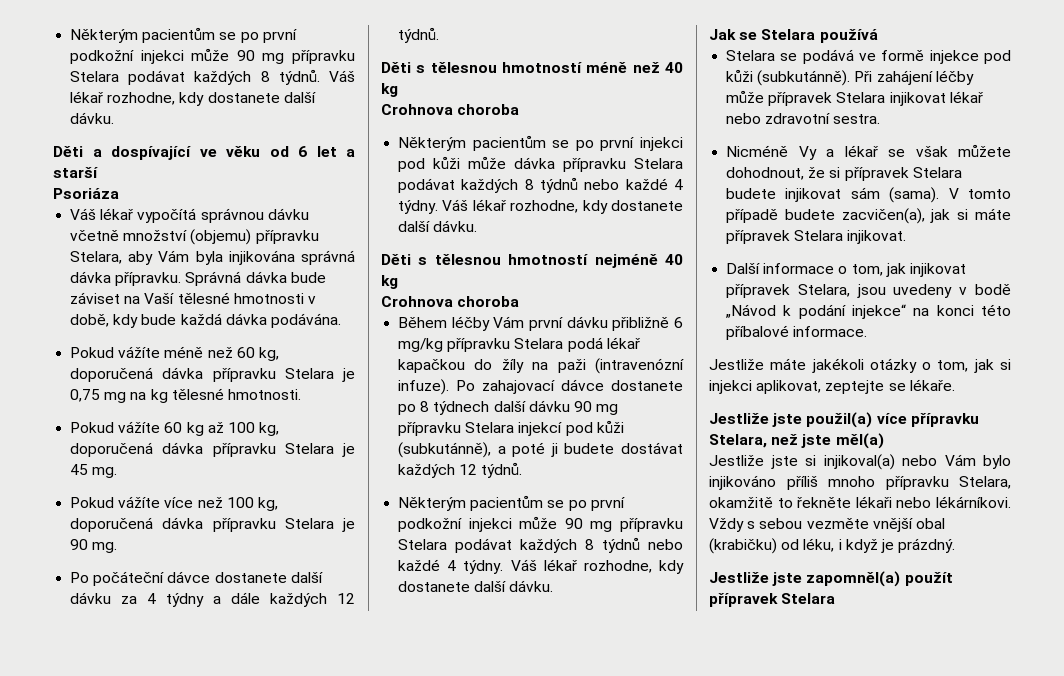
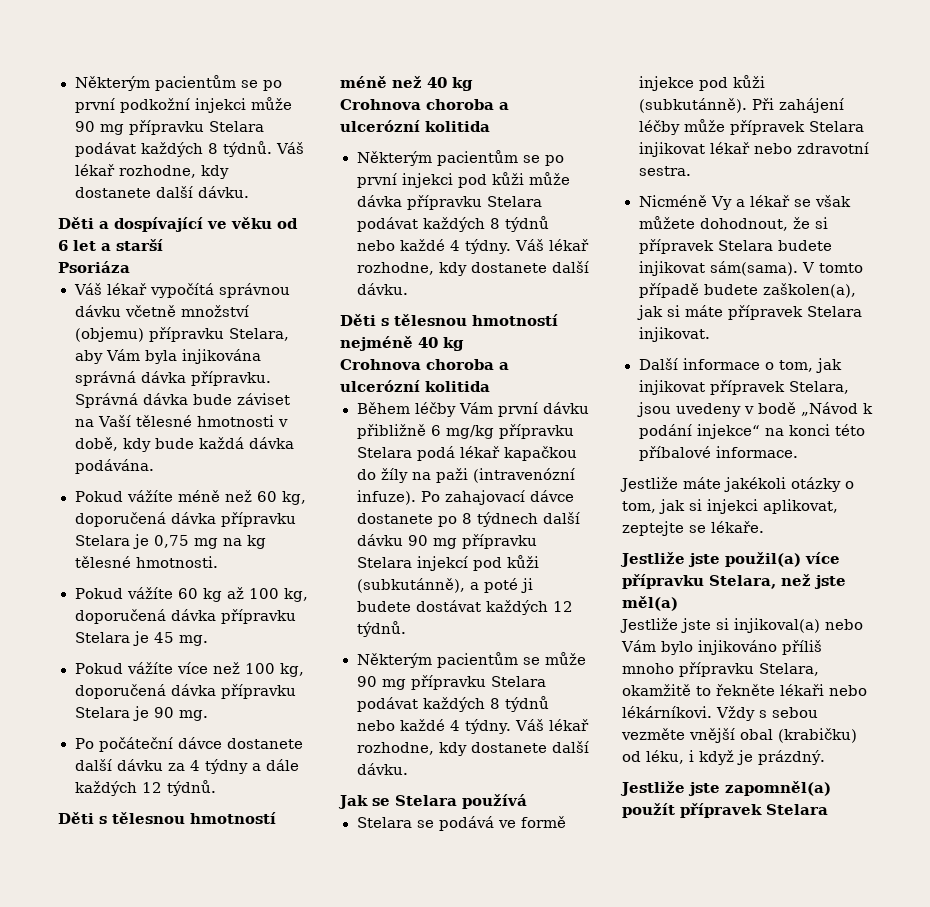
(520, 109) none -> [499,102,509,110] [340,120,490,132] a ulcerózní kolitida
(520, 301) none -> [499,362,509,370] [340,380,490,392] a ulcerózní kolitida
[568,497,625,511] [398,518,512,532] po první podkožní injekci -> (540, 661) none
[850,187,940,203] sám (sama). -> [709,261,798,276] sám(sama).
[841,208,925,224] zacvičen(a), -> [762,283,856,298] zaškolen(a),

